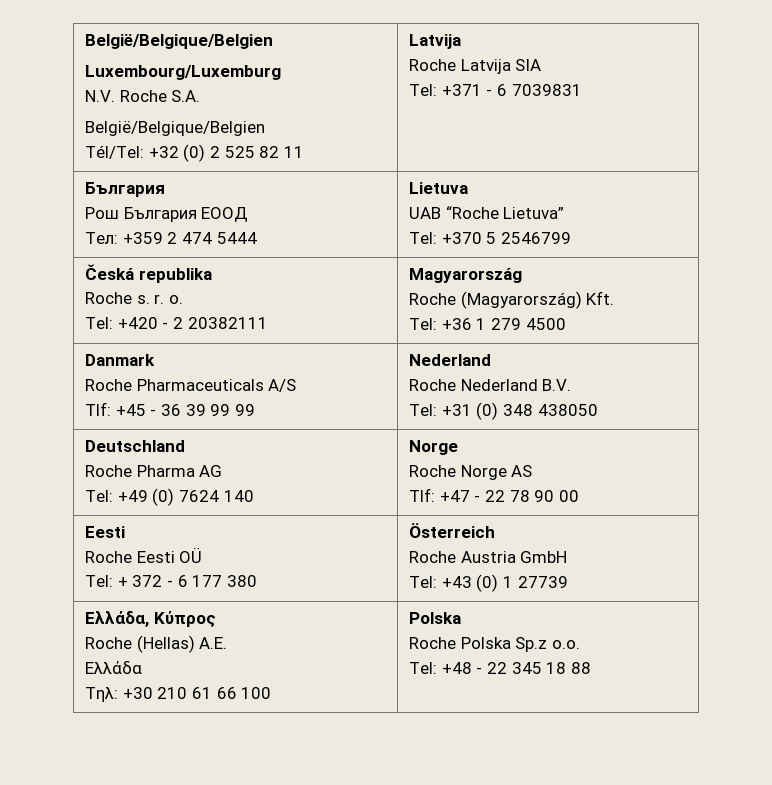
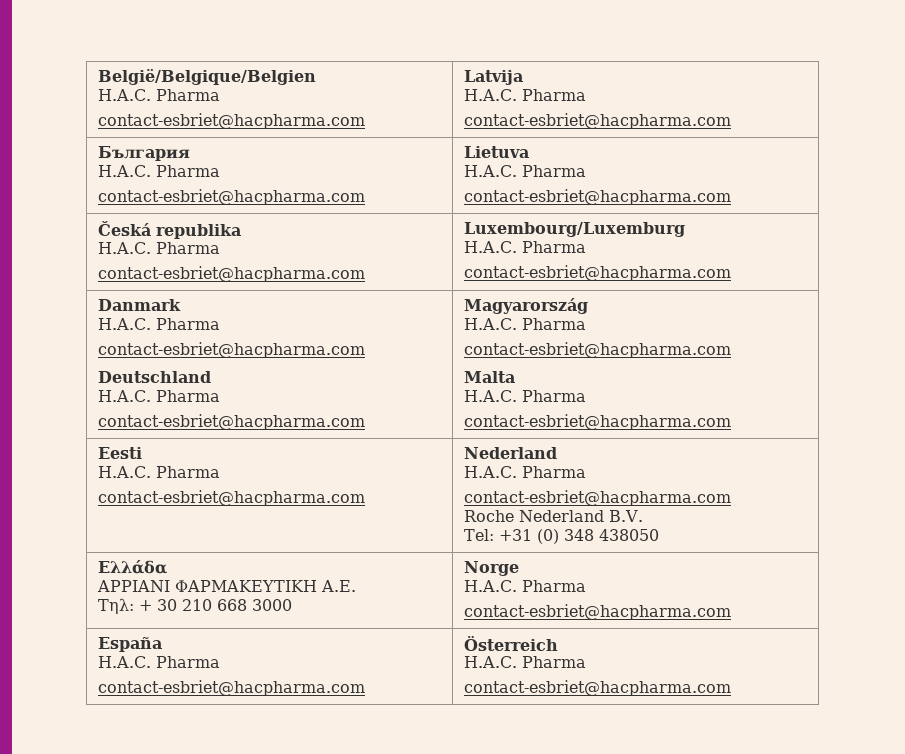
[85,34,274,49] [85,65,282,80] [85,90,201,102] [85,121,266,136] [85,144,304,162] [409,34,462,49] [409,59,542,74] [409,84,582,96] [85,182,166,197] [85,207,249,222] [85,232,257,244] [409,182,469,194] [409,206,565,219] [409,232,571,244] [85,264,212,283] [85,292,183,304] [85,317,268,329] [409,268,523,283] [409,291,615,309] [409,318,566,330] [85,354,156,366] [85,379,297,392] [85,402,255,416] [409,354,492,366] België/Belgique/Belgien // Luxembourg/Luxemburg // N.V. Roche S.A. // België/Belgique/Belgien // Tél/Tel: +32 (0) 2 525 82 11 | Latvija // Roche Latvija SIA // Tel: +371 - 6 7039831 // България // Рош България ЕООД // Тел: +359 2 474 5444 | Lietuva // UAB “Roche Lietuva” // Tel: +370 5 2546799 // Česká republika // Roche s. r. o. // Tel: +420 - 2 20382111 | Magyarország // Roche (Magyarország) Kft. // Tel: +36 1 279 4500 // Danmark // Roche Pharmaceuticals A/S // Tlf: +45 - 36 39 99 99 | Nederland -> [97,69,316,85] [97,89,220,101] [97,113,365,129] [463,70,523,85] [463,89,586,101] [463,113,731,129] [97,146,190,161] [97,165,220,177] [97,189,365,205] [463,146,529,158] [463,165,586,177] [463,189,731,205] [97,221,241,239] [97,242,220,254] [97,266,365,282] [463,222,685,237] [463,241,586,253] [463,265,731,281] [97,299,181,311] [97,318,220,330] [97,342,365,358] [97,371,211,383] [97,390,220,402] [97,414,365,430] [463,298,588,314] [463,318,586,330] [463,342,731,358] [463,371,515,383] [463,390,586,402] [463,414,731,430] [97,447,142,459] [97,466,220,478] [97,490,365,506] [463,447,557,459] [463,466,586,478] [463,490,731,506] België/Belgique/Belgien // H.A.C. Pharma // contact-esbriet@hacpharma.com | Latvija // H.A.C. Pharma // contact-esbriet@hacpharma.com // България // H.A.C. Pharma // contact-esbriet@hacpharma.com | Lietuva // H.A.C. Pharma // contact-esbriet@hacpharma.com // Česká republika // H.A.C. Pharma // contact-esbriet@hacpharma.com | Luxembourg/Luxemburg // H.A.C. Pharma // contact-esbriet@hacpharma.com // Danmark // H.A.C. Pharma // contact-esbriet@hacpharma.com // Deutschland // H.A.C. Pharma // contact-esbriet@hacpharma.com | Magyarország // H.A.C. Pharma // contact-esbriet@hacpharma.com // Malta // H.A.C. Pharma // contact-esbriet@hacpharma.com // Eesti // H.A.C. Pharma // contact-esbriet@hacpharma.com | Nederland // H.A.C. Pharma // contact-esbriet@hacpharma.com
[85,440,186,452] [85,465,223,477] [85,488,254,506] [409,440,459,455] [409,465,533,480] [409,488,579,502] [85,526,126,538] [85,547,203,563] [85,575,257,587] [409,523,496,538] [409,551,568,563] [409,574,568,592] [85,611,216,628] [85,635,228,653] [85,660,143,674] [85,687,272,702] [409,612,462,624] [409,637,580,652] [409,662,591,674] Deutschland // Roche Pharma AG // Tel: +49 (0) 7624 140 | Norge // Roche Norge AS // Tlf: +47 - 22 78 90 00 // Eesti // Roche Eesti OÜ // Tel: + 372 - 6 177 380 | Österreich // Roche Austria GmbH // Tel: +43 (0) 1 27739 // Ελλάδα, Kύπρος // Roche (Hellas) A.E. // Ελλάδα // Τηλ: +30 210 61 66 100 | Polska // Roche Polska Sp.z o.o. // Tel: +48 - 22 345 18 88 -> [97,560,167,574] [96,580,356,592] [97,598,292,614] [463,561,519,576] [463,580,586,592] [463,604,731,620] [97,637,162,652] [97,656,220,668] [97,680,365,696] [463,636,558,651] [463,656,586,668] [463,680,731,696] Ελλάδα // ΑΡΡΙΑΝΙ ΦΑΡΜΑΚΕΥΤΙΚΗ Α.Ε. // Τηλ: + 30 210 668 3000 | Norge // H.A.C. Pharma // contact-esbriet@hacpharma.com // España // H.A.C. Pharma // contact-esbriet@hacpharma.com | Österreich // H.A.C. Pharma // contact-esbriet@hacpharma.com

